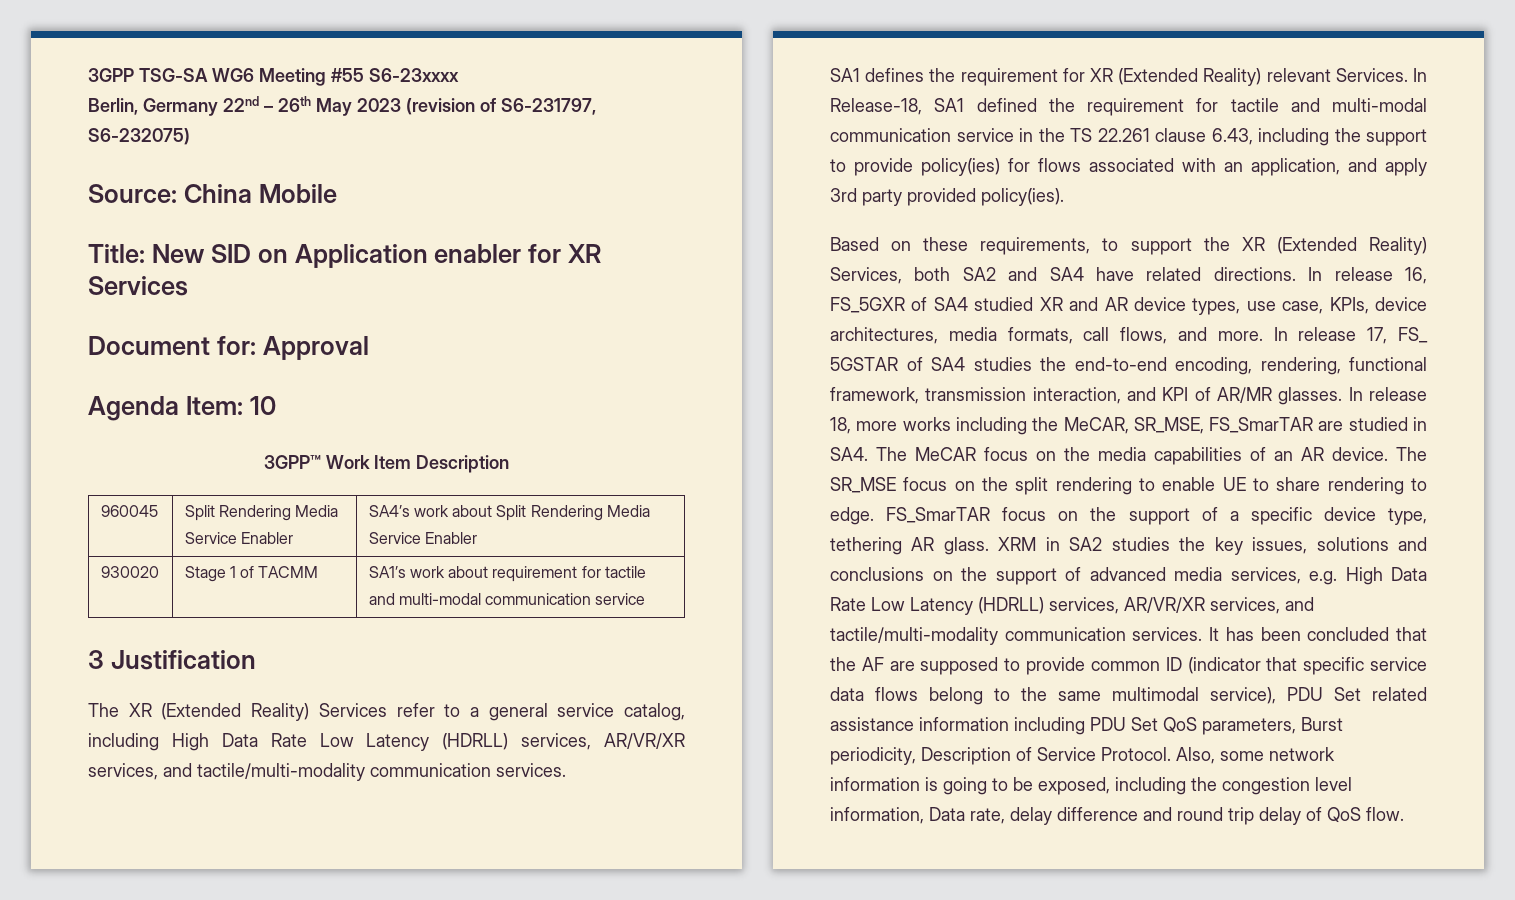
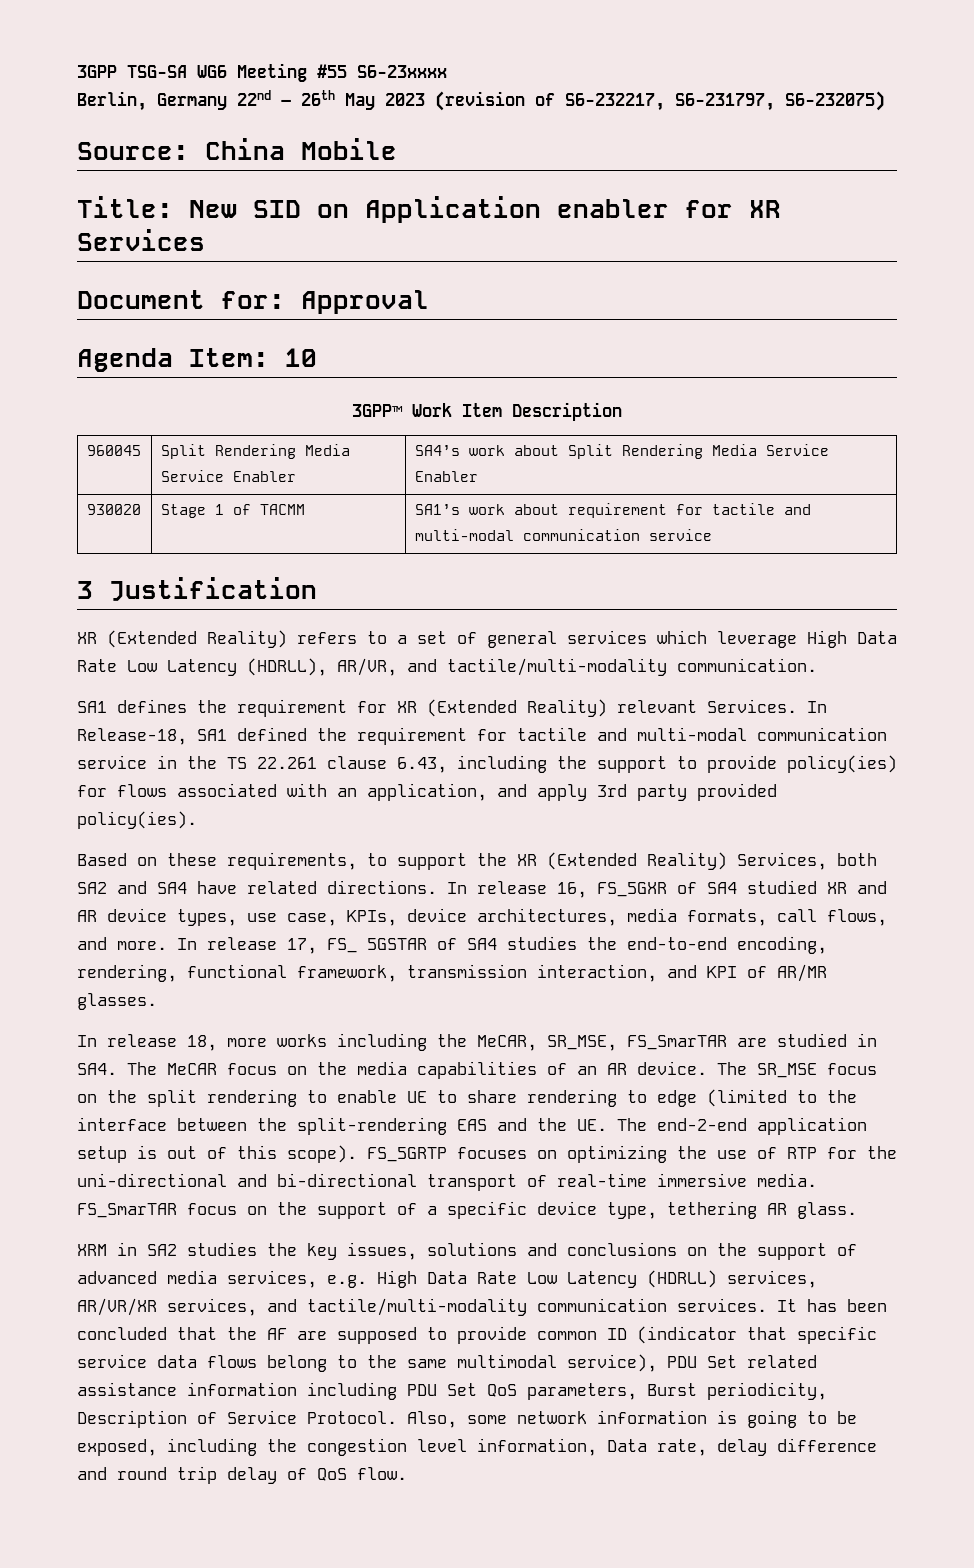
(496, 105) none -> [565,93,665,111] S6-232217,
[88,703,685,721] [88,733,685,751] [88,763,566,781] The XR (Extended Reality) Services refer to a general service catalog, including High Data Rate Low Latency (HDRLL) services, AR/VR/XR services, and tactile/multi-modality communication services. -> [77,630,897,648] [77,658,817,676] XR (Extended Reality) refers to a set of general services which leverage High Data Rate Low Latency (HDRLL), AR/VR, and tactile/multi-modality communication.
(1343, 396) none -> (157, 1001) //
[830,507,874,525] edge. -> [657,1089,857,1107] [77,1117,867,1135] [77,1145,897,1163] [77,1173,817,1191] edge (limited to the interface between the split-rendering EAS and the UE. The end-2-end application setup is out of this scope). FS_5GRTP focuses on optimizing the use of RTP for the uni-directional and bi-directional transport of real-time immersive media.
(989, 546) none -> (857, 1210) //

